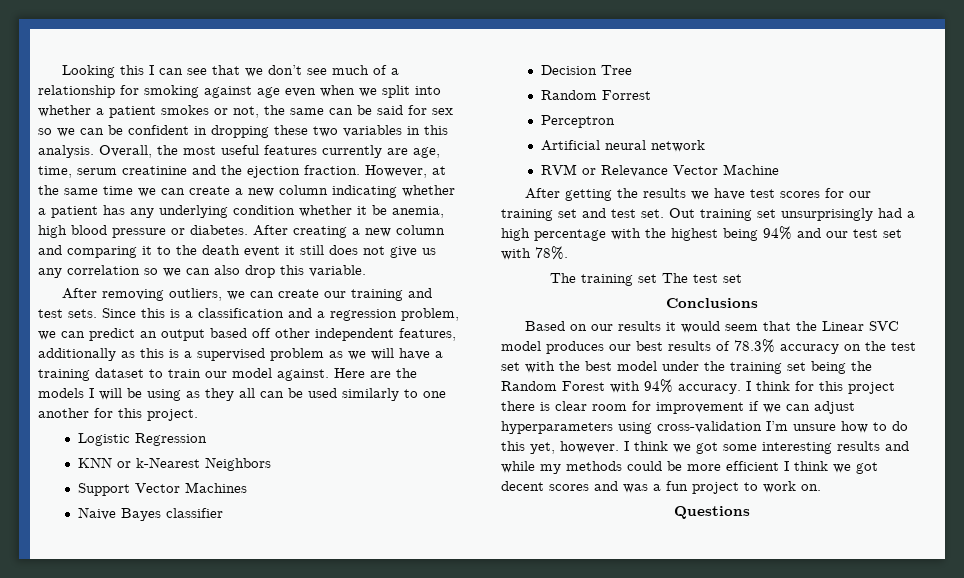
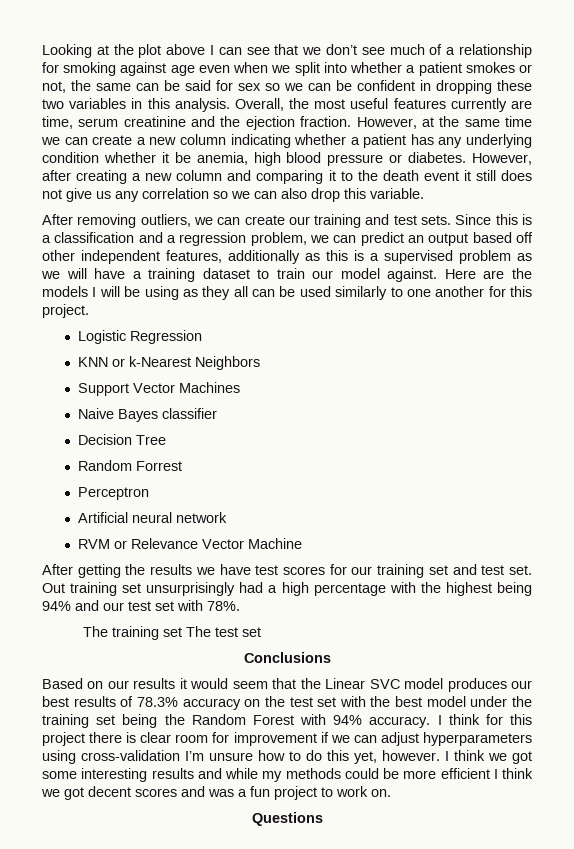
[119,65,144,75] this -> [96,44,206,58] at the plot above
[413,147,440,158] age, -> (532, 104) none
[253,225,288,236] After -> [471,153,532,165] [42,170,71,181] However, after

